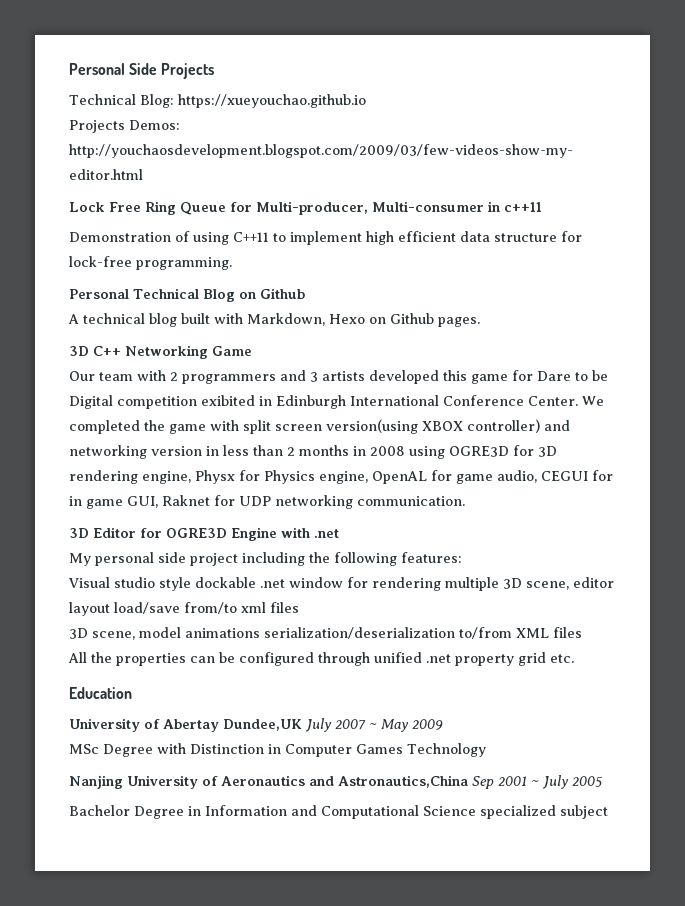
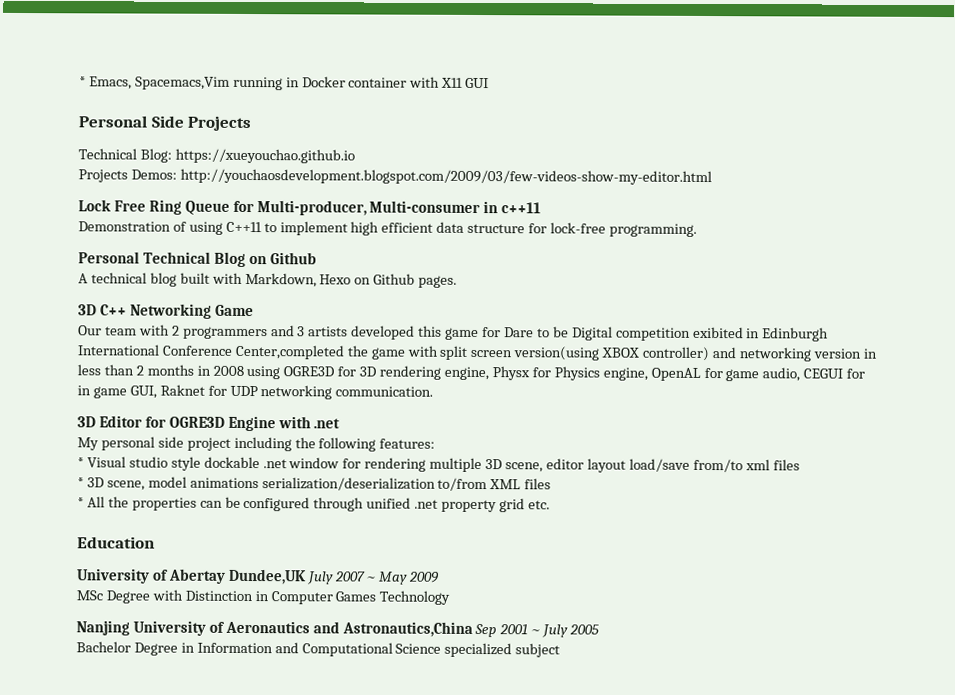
(69, 69) none -> [79,76,490,91] * Emacs, Spacemacs,Vim running in Docker container with X11 GUI //
[528,396,604,406] [69,420,140,434] Center. We completed -> [234,344,345,360] Center,completed
(462, 557) none -> [77,457,84,468] *
(299, 607) none -> [77,477,84,488] *
(582, 632) none -> [77,497,84,508] *

